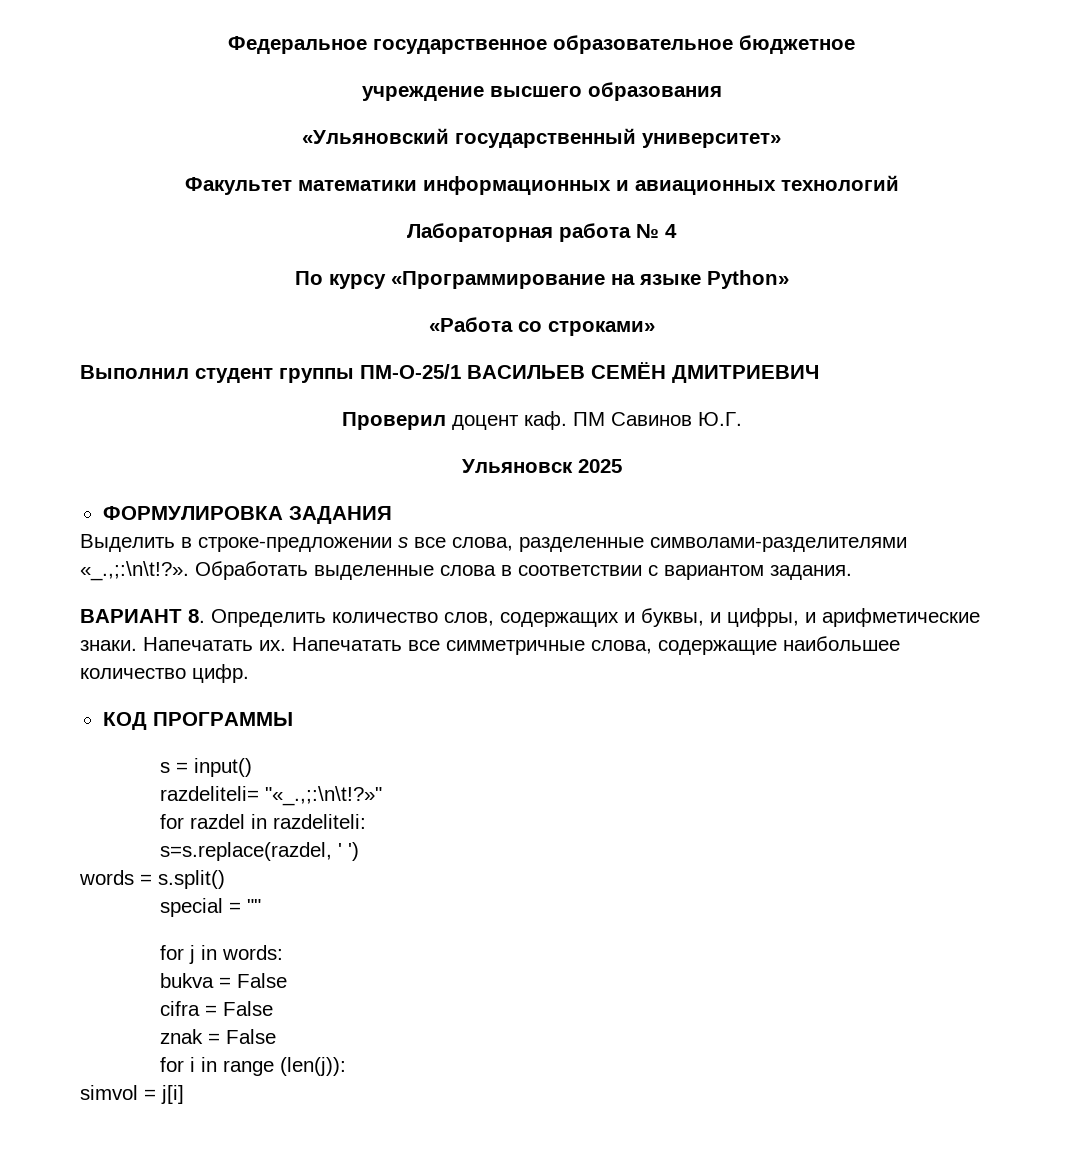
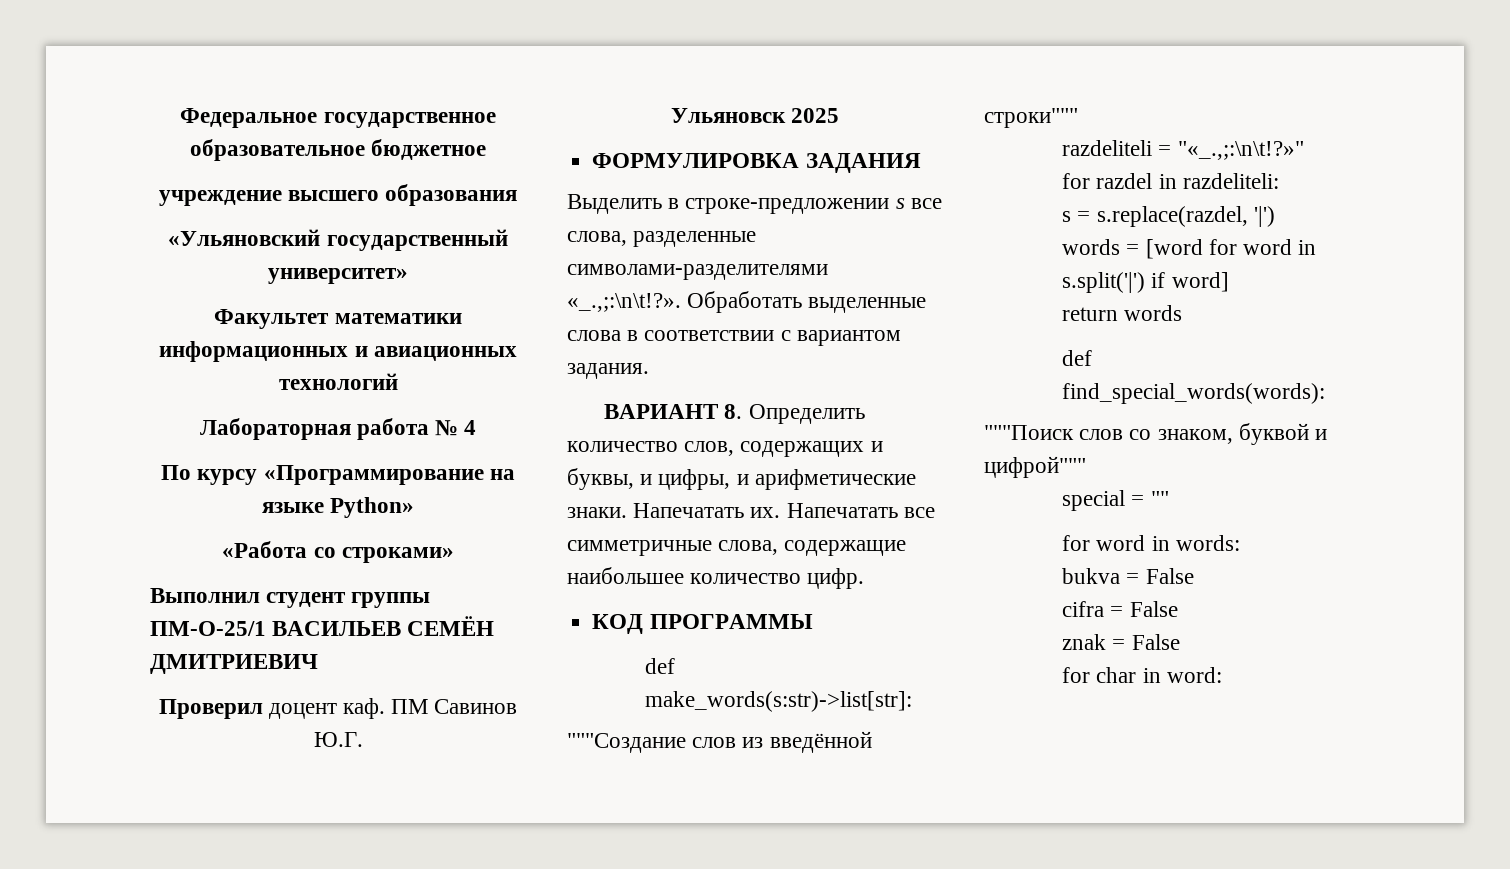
[160,758,253,777] [160,786,260,801] s = input() // razdeliteli= -> [645,658,676,674] [645,691,913,712] [567,731,872,753] [984,108,1078,128] [1062,140,1172,156] def make_words(s:str)->list[str]: // """Создание слов из введённой строки""" // razdeliteli =
[160,842,360,861] [79,870,225,889] s=s.replace(razdel, ' ') // words = s.split() -> [1062,206,1275,227] [1062,239,1317,259] [1062,272,1229,293] [1062,305,1183,321] [1062,350,1093,366] [1062,383,1326,404] [984,423,1328,445] [984,456,1086,478] s = s.replace(razdel, '|') // words = [word for word in s.split('|') if word] // return words // def find_special_words(words): // """Поиск слов со знаком, буквой и цифрой"""
[189,945,196,964] j -> [1096,535,1146,551] word
[190,1057,347,1076] [80,1085,184,1104] i in range (len(j)): // simvol = j[i] -> [1096,667,1222,683] char in word:

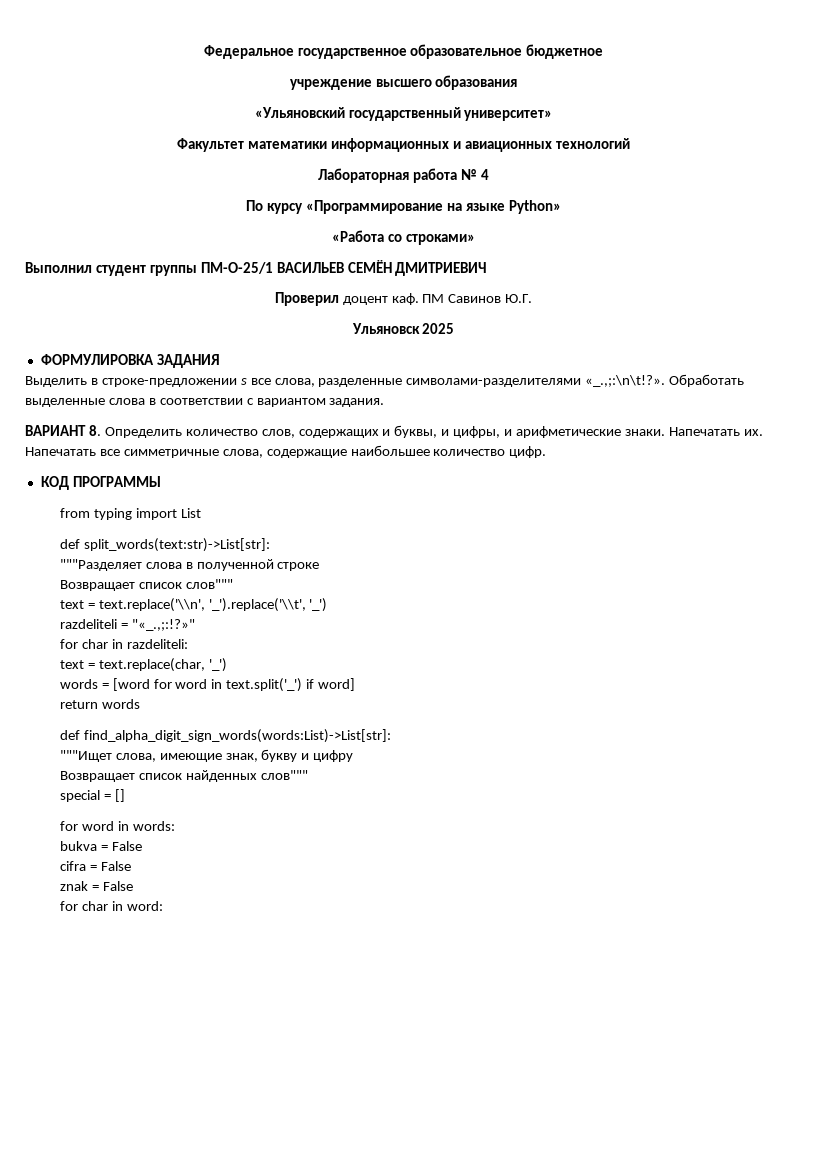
[645,658,676,674] [645,691,913,712] [567,731,872,753] [984,108,1078,128] def make_words(s:str)->list[str]: // """Создание слов из введённой строки""" -> [59,508,201,520] [59,538,270,552] [59,559,320,571] [59,579,233,591] [59,598,328,612] from typing import List // def split_words(text:str)->List[str]: // """Разделяет слова в полученной строке // Возвращает список слов""" // text = text.replace('\\n', '_').replace('\\t', '_')
[1177,141,1304,160] [1062,173,1153,189] "«_.,;:\n\t!?»" // for razdel -> [131,619,195,631] [59,639,108,649] "«_.,;:!?»" // for char
[1062,206,1275,227] s = s.replace(razdel, '|') -> [59,658,227,672] text = text.replace(char, '_')
[1062,272,1146,293] s.split('|') -> [226,678,303,692] text.split('_')
[1062,383,1326,404] [984,423,1328,445] [984,456,1086,478] find_special_words(words): // """Поиск слов со знаком, буквой и цифрой""" -> [83,729,391,743] [59,749,354,762] [59,770,308,782] find_alpha_digit_sign_words(words:List)->List[str]: // """Ищет слова, имеющие знак, букву и цифру // Возвращает список найденных слов"""
[1150,491,1169,506] "" -> [114,789,125,802] []

